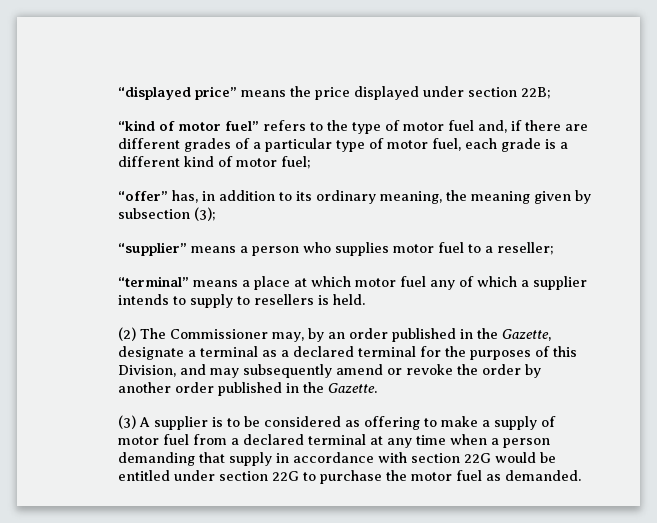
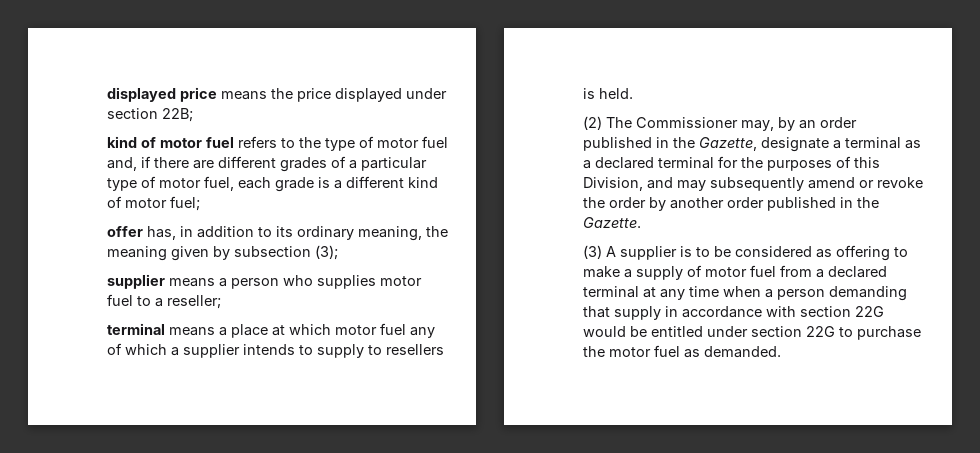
[118,86,238,100] “displayed price” -> [106,87,217,102] displayed price
[118,120,260,131] “kind of motor fuel” -> [106,136,234,148] kind of motor fuel
[118,191,169,201] “offer” -> [106,226,143,237] offer
[118,242,188,256] “supplier” -> [106,274,165,289] supplier
[118,276,190,287] “terminal” -> [106,323,165,335] terminal

